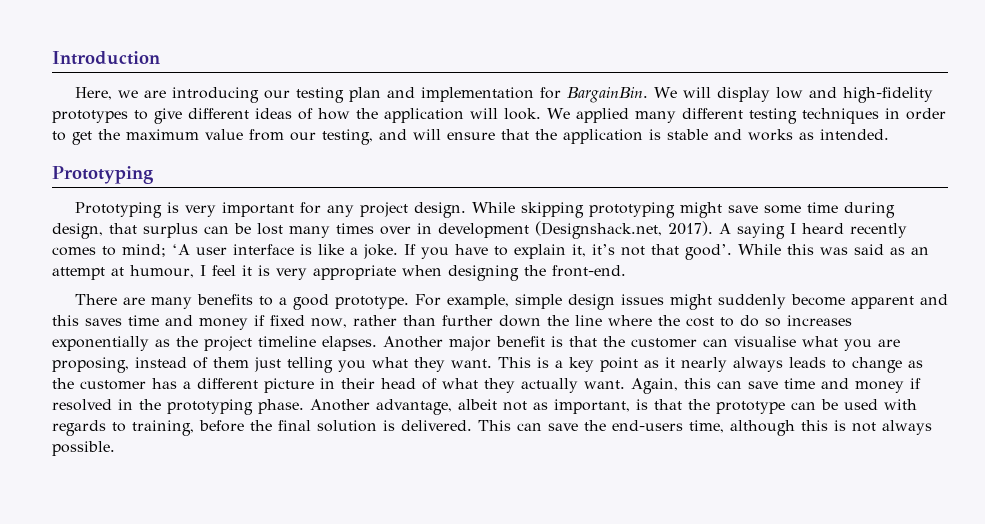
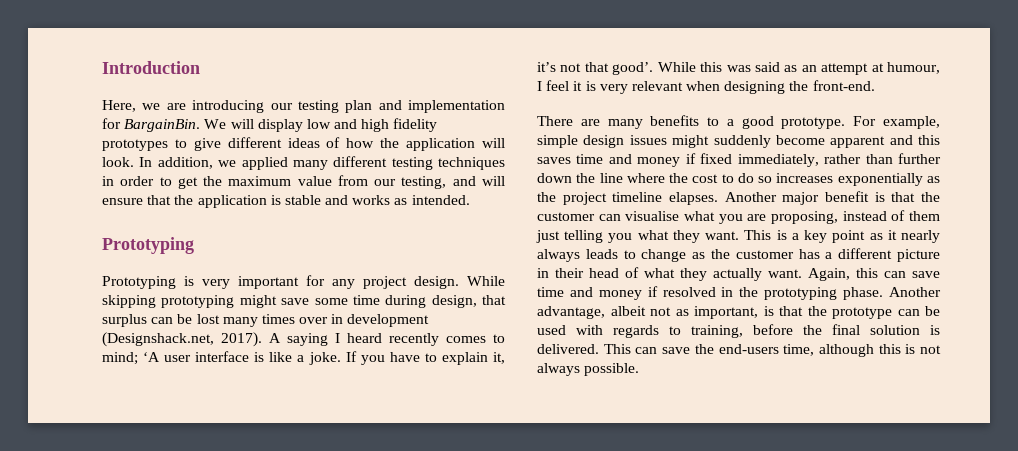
[842,87,933,103] high-fidelity -> [361,118,438,132] high fidelity
[547,108,570,119] We -> [139,157,237,169] In addition, we
[313,265,396,280] appropriate -> [631,81,683,91] relevant
[311,318,347,328] now, -> [737,154,819,167] immediately,

